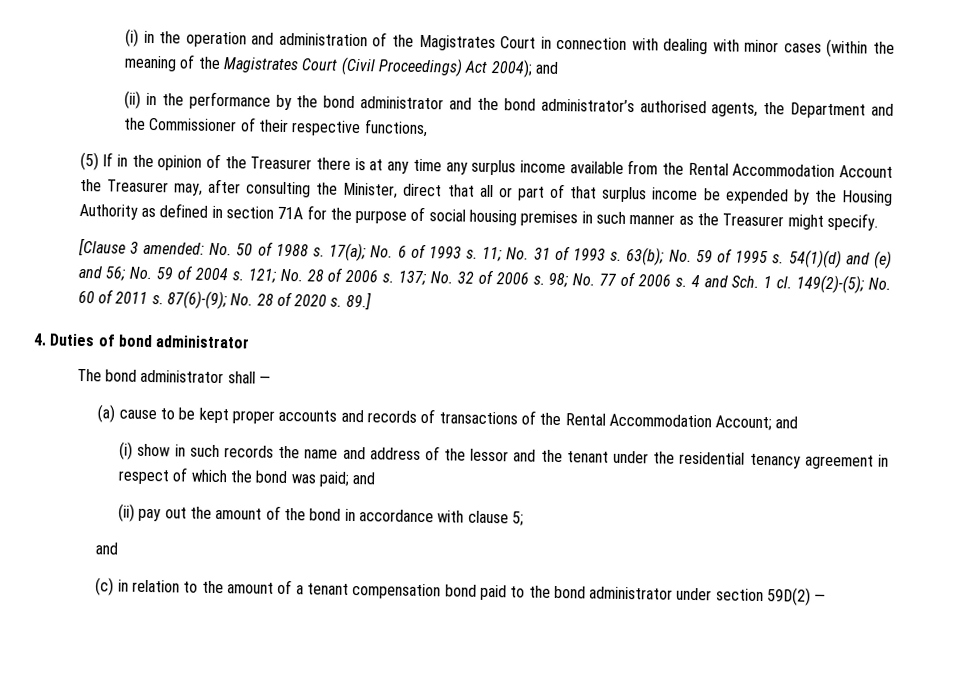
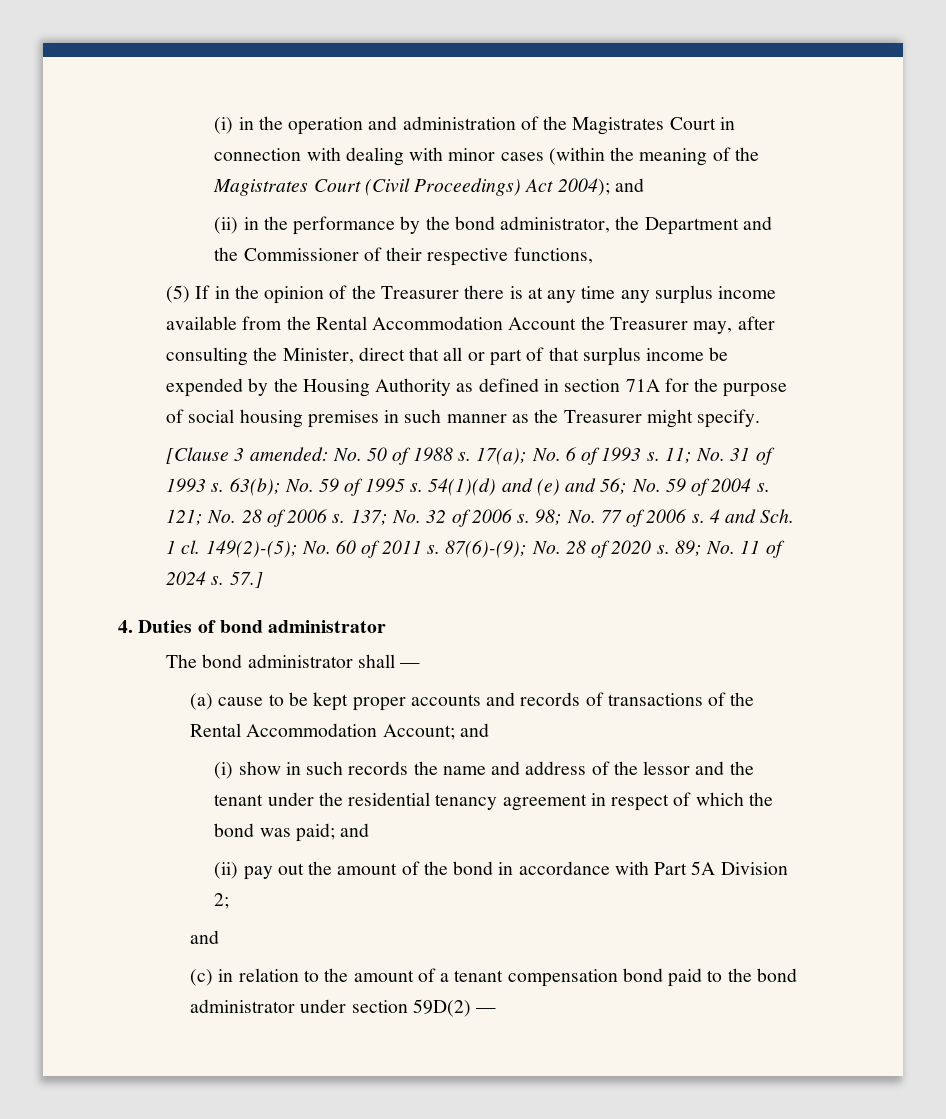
[360,96,759,117] administrator and the bond administrator’s authorised agents, -> [500,216,611,233] administrator,
[345,291,372,311] 89.] -> [674,540,785,558] [166,571,263,588] 89; No. 11 of 2024 s. 57.]
[467,510,524,526] clause 5; -> [654,861,788,875] [214,893,230,909] Part 5A Division 2;

